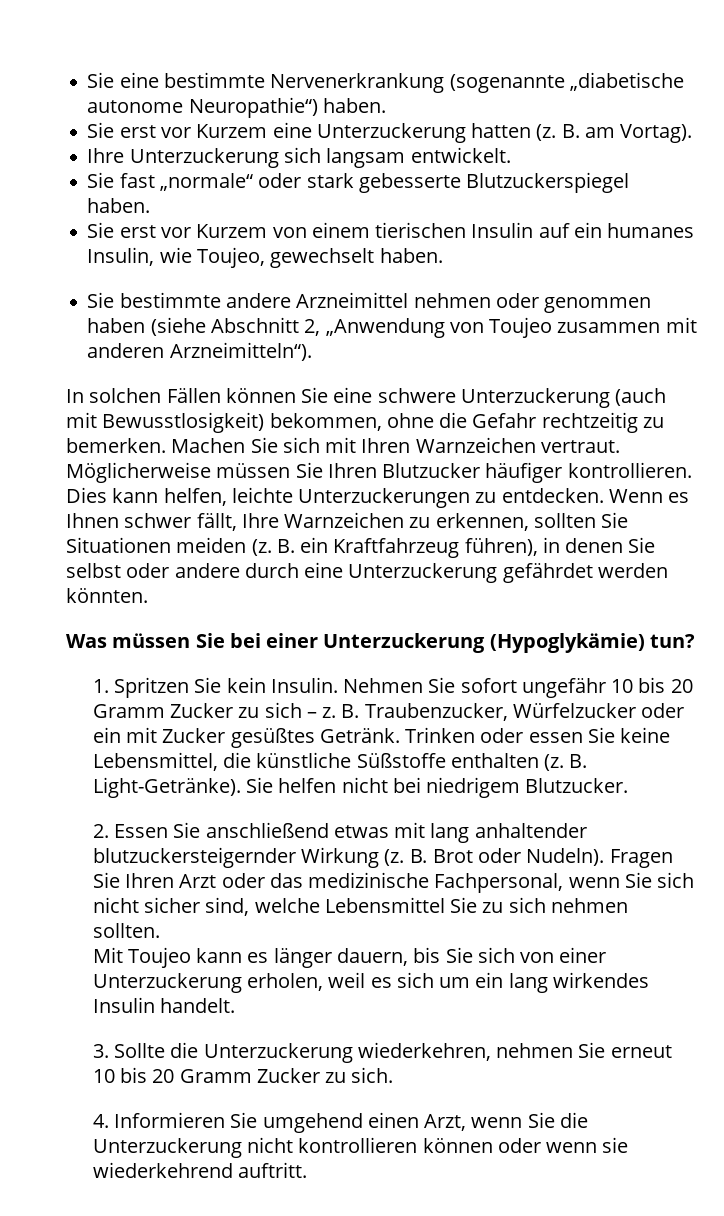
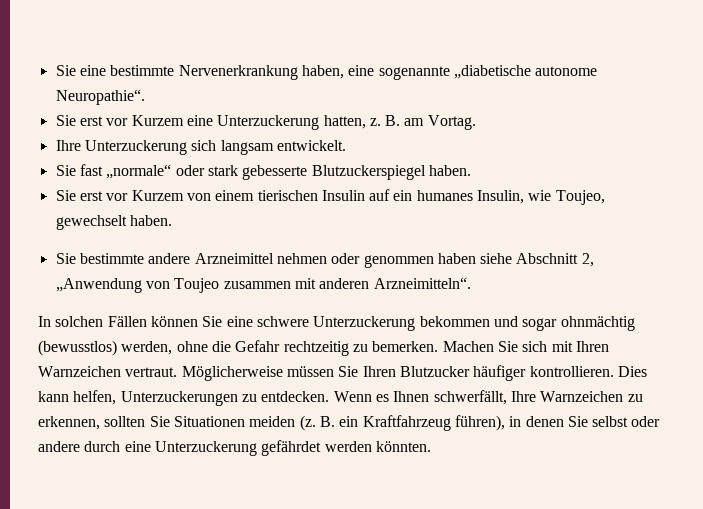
[449,72,684,93] [87,97,386,118] (sogenannte „diabetische autonome Neuropathie“) haben. -> [301,65,598,80] [55,89,145,105] haben, eine sogenannte „diabetische autonome Neuropathie“.
[471,123,557,141] hatten (z. -> [323,115,381,129] hatten, z.
[620,124,693,143] Vortag). -> [427,115,476,130] Vortag.
[150,317,206,336] (siehe -> [480,253,513,264] siehe
[169,342,312,361] Arzneimitteln“). -> [373,277,471,289] Arzneimitteln“.
[615,388,667,406] [66,412,382,433] (auch mit Bewusstlosigkeit) bekommen, -> [419,316,635,331] [38,340,173,356] bekommen und sogar ohnmächtig (bewusstlos) werden,
[231,487,293,503] leichte -> (117, 397) none
[124,513,237,531] schwer fällt, -> [433,390,507,405] schwerfällt,
[66,633,695,653] [92,677,693,698] [92,702,685,721] [92,727,671,748] [92,752,588,771] [92,777,629,798] [92,822,587,843] [92,847,673,868] [92,872,695,893] [92,897,628,916] [92,923,160,938] [92,947,607,968] [92,972,649,993] [92,997,235,1013] [92,1042,672,1063] [92,1067,394,1083] [92,1112,588,1133] [92,1137,629,1158] [92,1162,307,1178] // Was müssen Sie bei einer Unterzuckerung (Hypoglykämie) tun? // 1. Spritzen Sie kein Insulin. Nehmen Sie sofort ungefähr 10 bis 20 Gramm Zucker zu sich – z. B. Traubenzucker, Würfelzucker oder ein mit Zucker gesüßtes Getränk. Trinken oder essen Sie keine Lebensmittel, die künstliche Süßstoffe enthalten (z. B. Light-Getränke). Sie helfen nicht bei niedrigem Blutzucker. // 2. Essen Sie anschließend etwas mit lang anhaltender blutzuckersteigernder Wirkung (z. B. Brot oder Nudeln). Fragen Sie Ihren Arzt oder das medizinische Fachpersonal, wenn Sie sich nicht sicher sind, welche Lebensmittel Sie zu sich nehmen sollten. // Mit Toujeo kann es länger dauern, bis Sie sich von einer Unterzuckerung erholen, weil es sich um ein lang wirkendes Insulin handelt. // 3. Sollte die Unterzuckerung wiederkehren, nehmen Sie erneut 10 bis 20 Gramm Zucker zu sich. // 4. Informieren Sie umgehend einen Arzt, wenn Sie die Unterzuckerung nicht kontrollieren können oder wenn sie wiederkehrend auftritt. -> (431, 446) none

